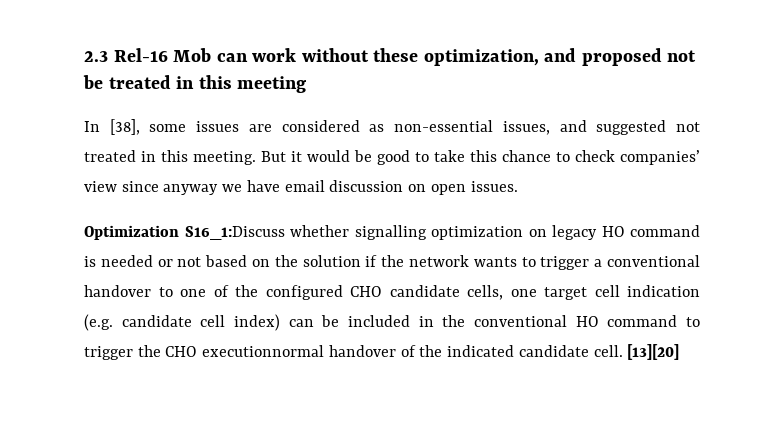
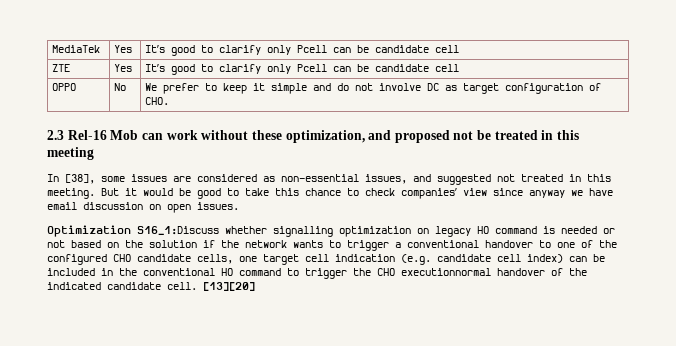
(84, 56) none -> [52,45,101,53] [114,45,133,53] [145,45,460,56] [52,64,71,72] [114,64,133,72] [145,64,460,75] [52,83,77,91] [114,83,127,91] [145,83,602,94] [145,97,170,105] MediaTek | Yes | It’s good to clarify only Pcell can be candidate cell // ZTE | Yes | It’s good to clarify only Pcell can be candidate cell // OPPO | No | We prefer to keep it simple and do not involve DC as target configuration of CHO. //

